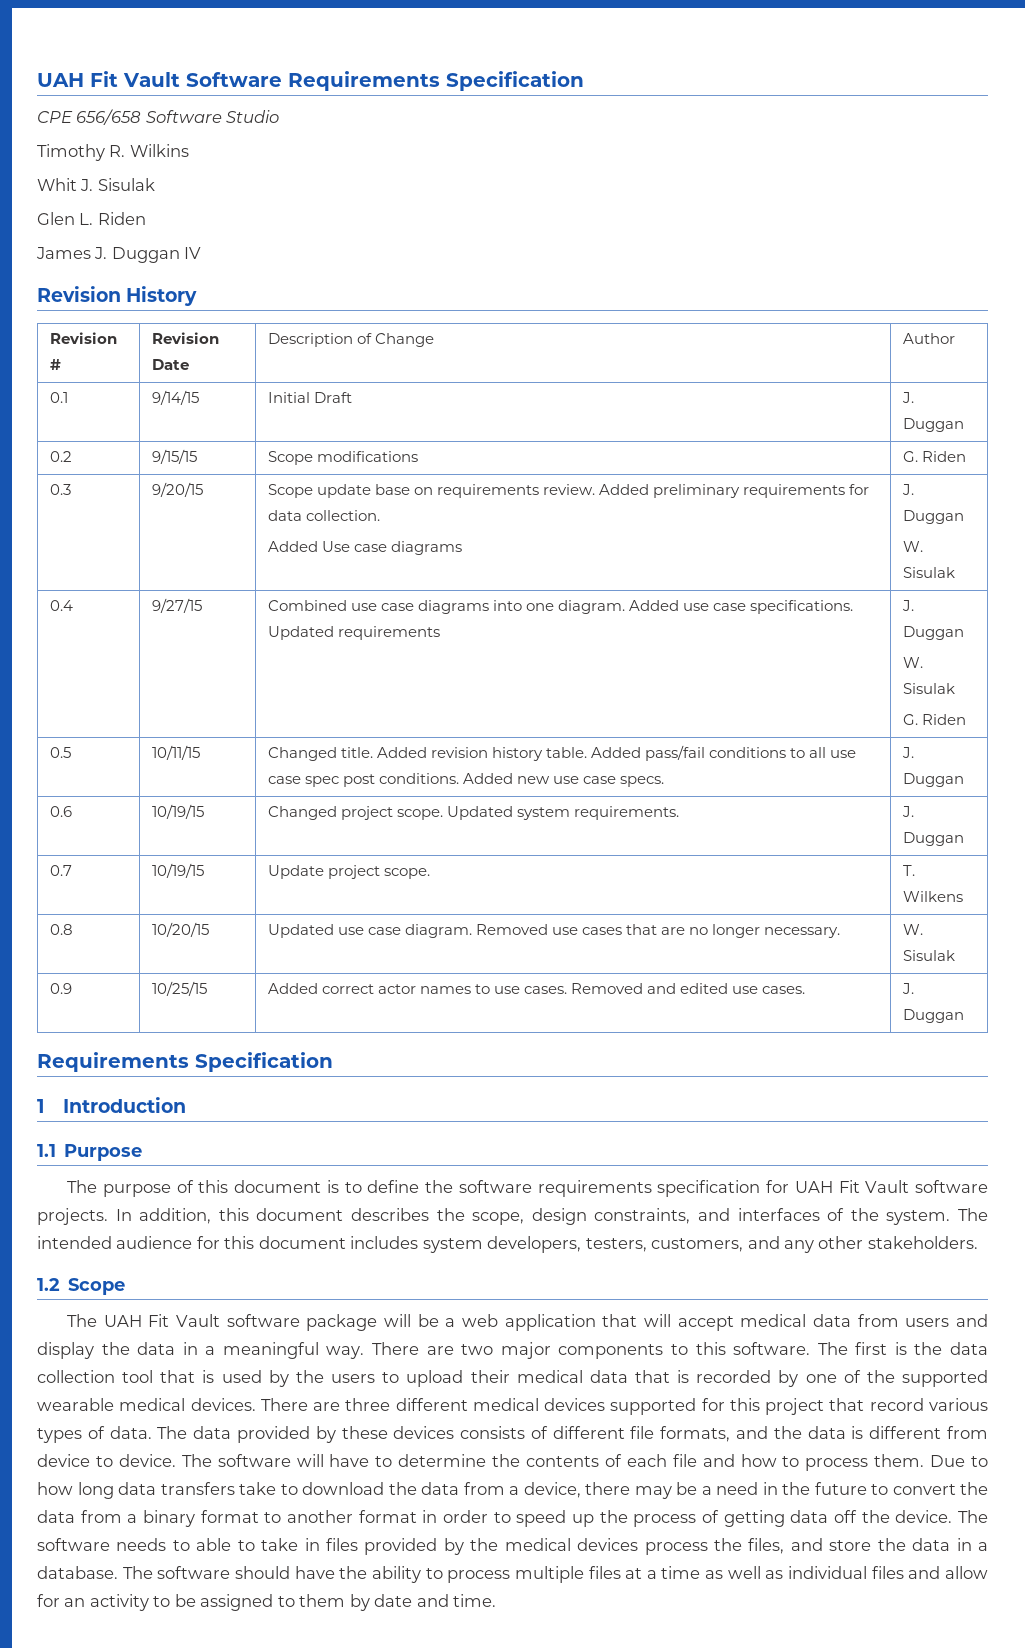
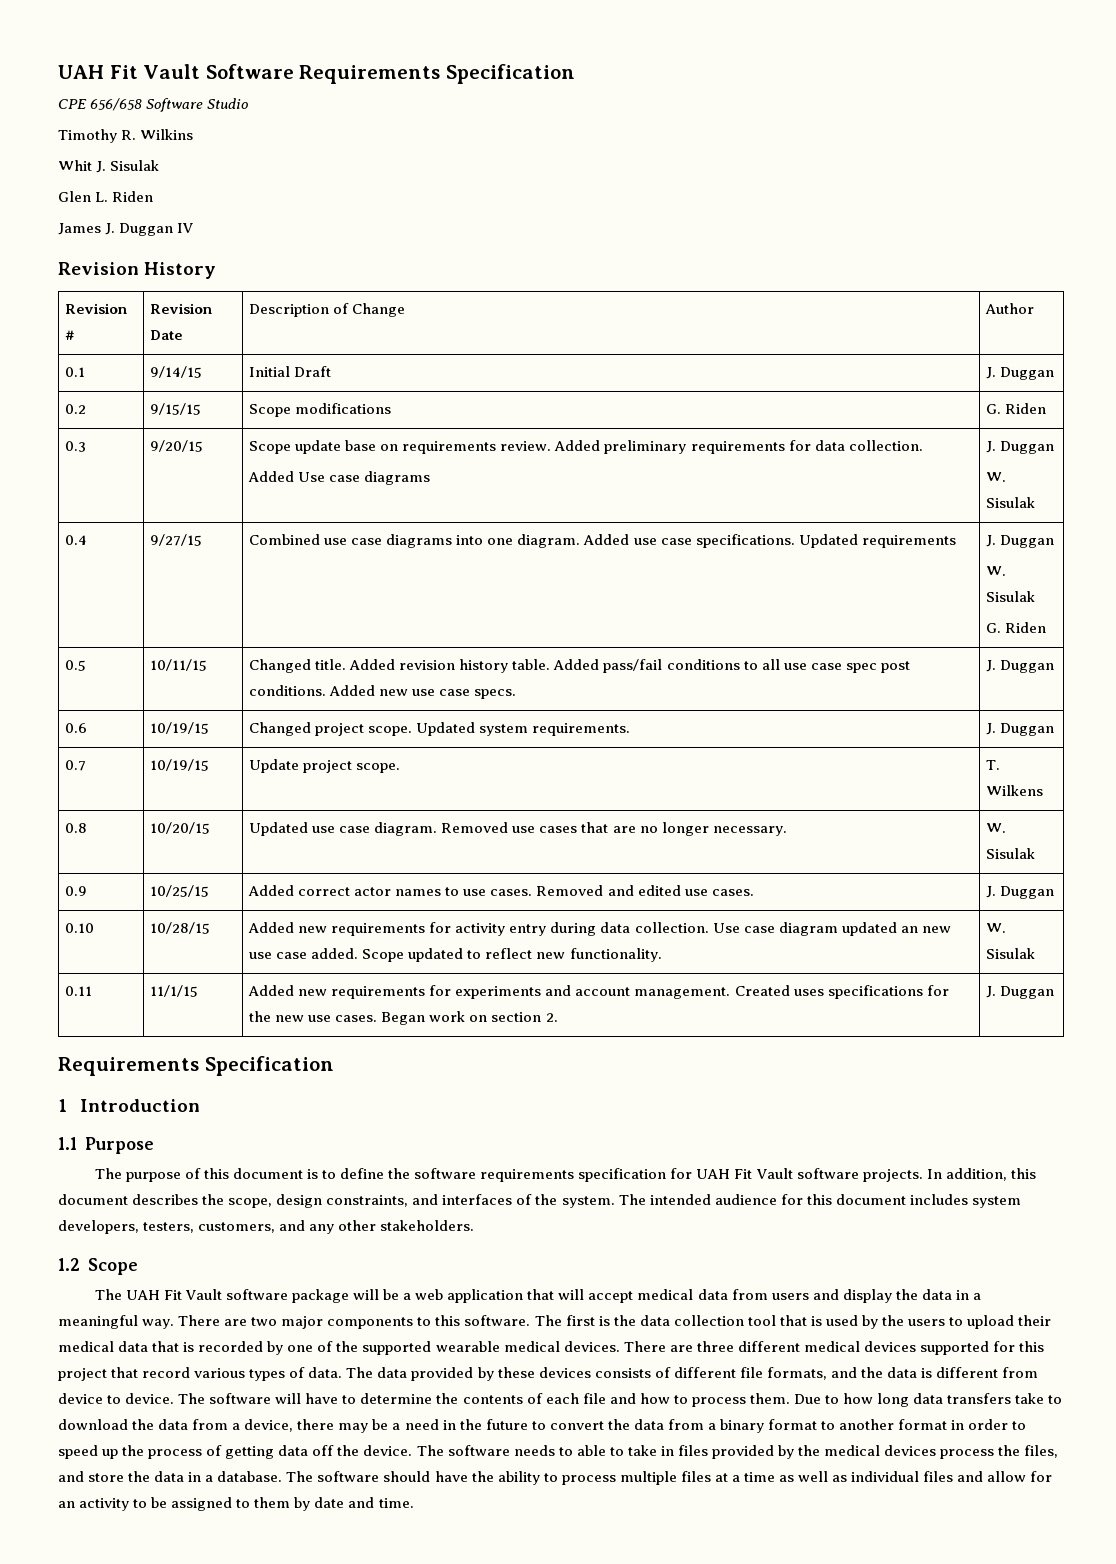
(964, 1016) none -> [65,923,95,933] [150,922,211,934] [248,922,951,936] [249,948,662,962] [986,923,1007,933] [986,948,1036,959] [65,986,93,996] [150,985,199,997] [248,985,949,999] [249,1011,558,1025] [986,986,1055,999] // 0.10 | 10/28/15 | Added new requirements for activity entry during data collection. Use case diagram updated an new use case added. Scope updated to reflect new functionality. | W. Sisulak // 0.11 | 11/1/15 | Added new requirements for experiments and account management. Created uses specifications for the new use cases. Began work on section 2. | J. Duggan

